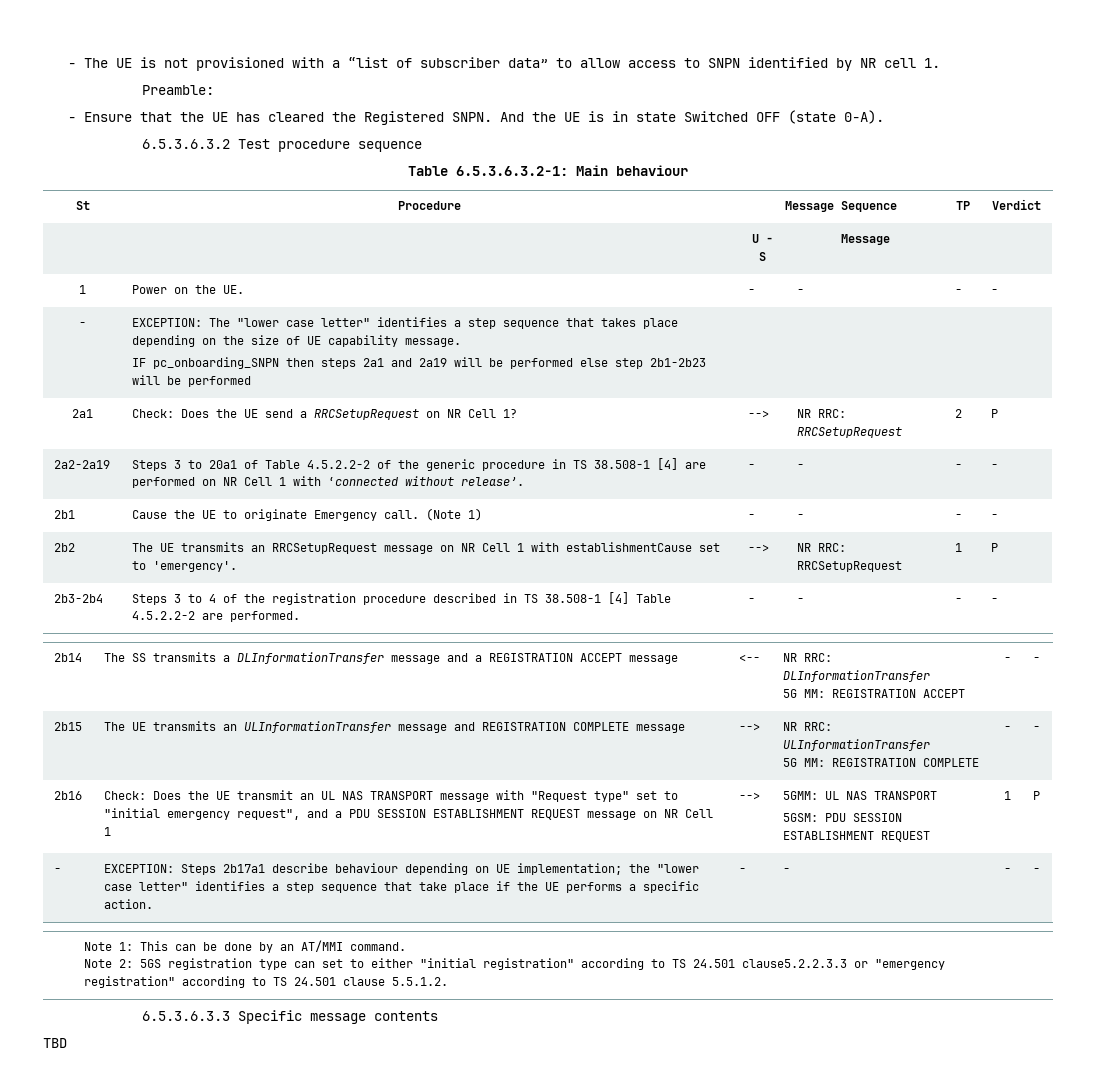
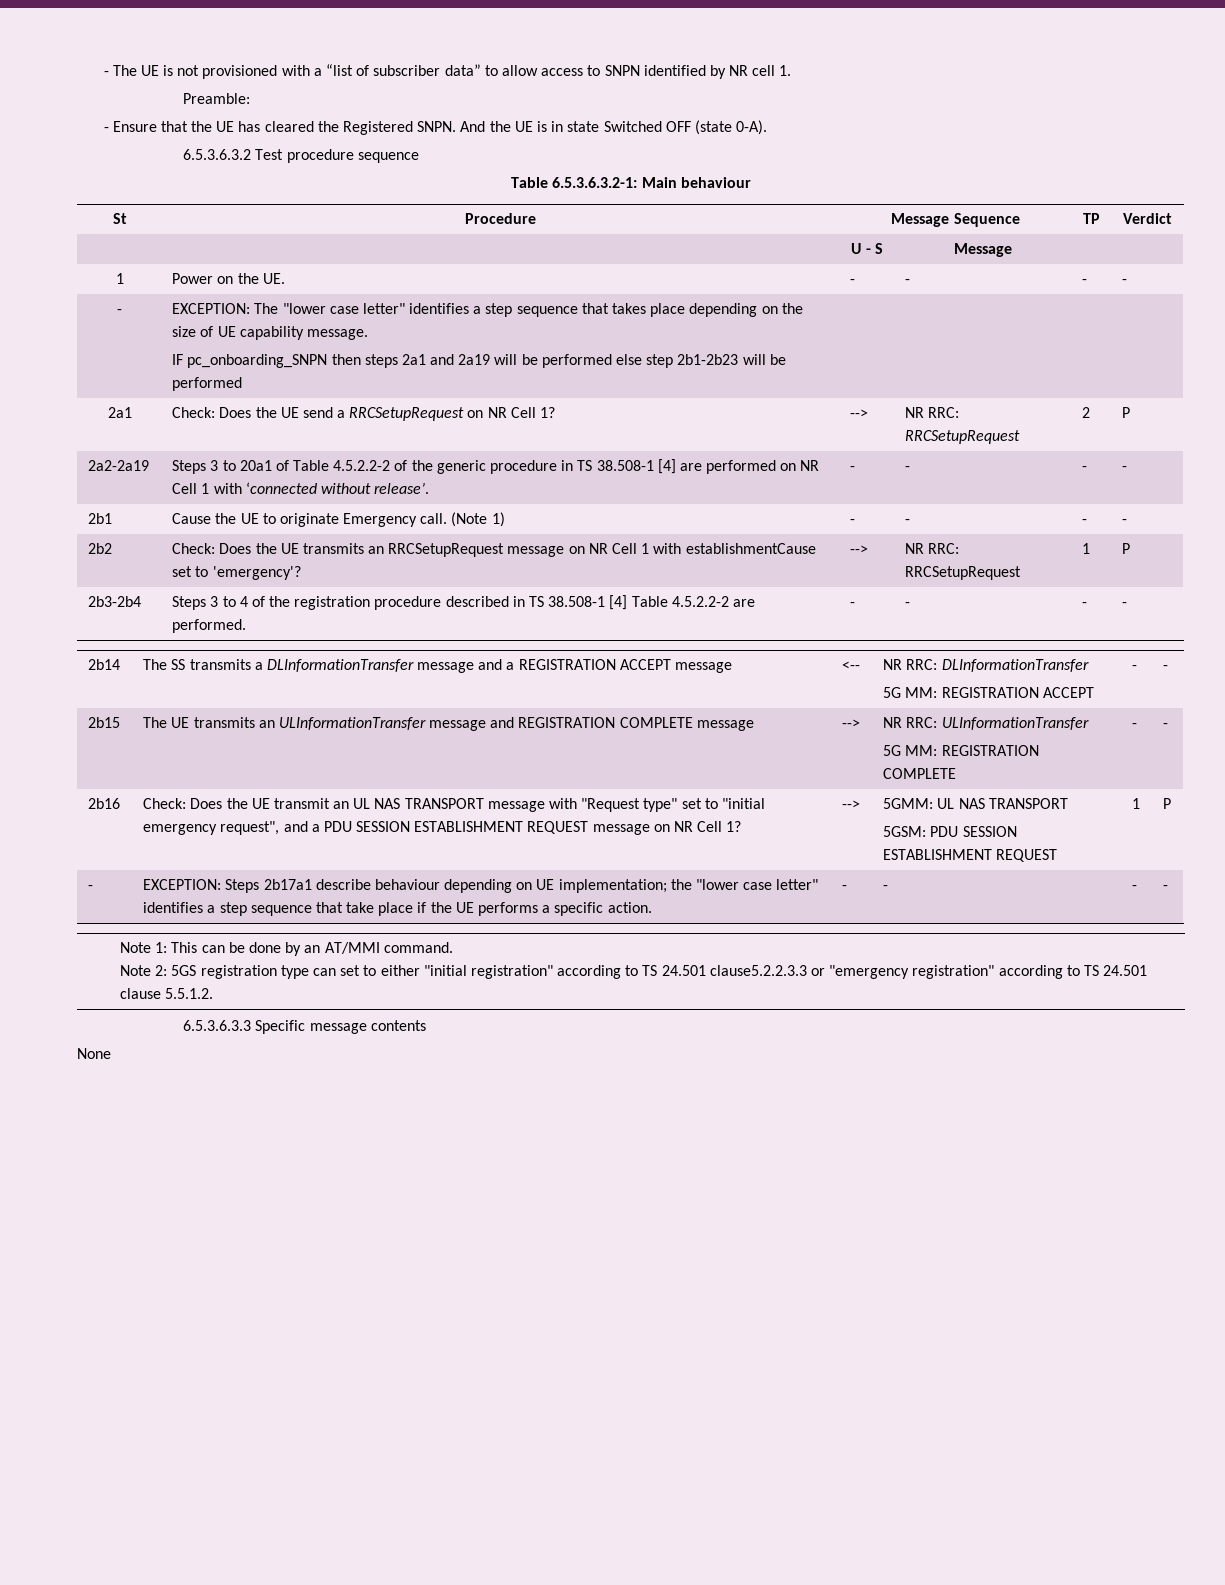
[131,543,153,552] The -> [172,543,277,554] Check: Does the
[152,561,237,572] 'emergency'. -> [212,566,301,580] 'emergency'?
[103,827,111,836] 1 -> [726,821,742,832] 1?
[43,1038,67,1048] // TBD -> [77,1048,111,1059] // None

